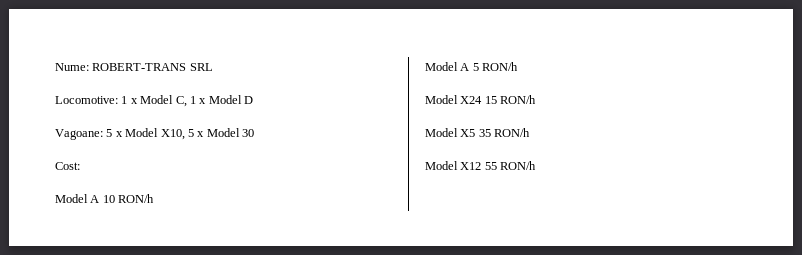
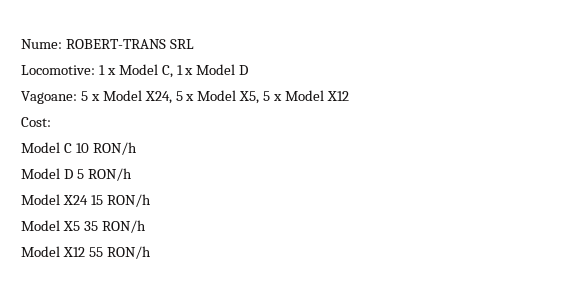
[160,128,254,140] X10, 5 x Model 30 -> [144,90,349,104] X24, 5 x Model X5, 5 x Model X12
[90,195,100,203] A -> [63,143,72,153] C
[460,63,470,71] A -> [63,169,73,179] D

